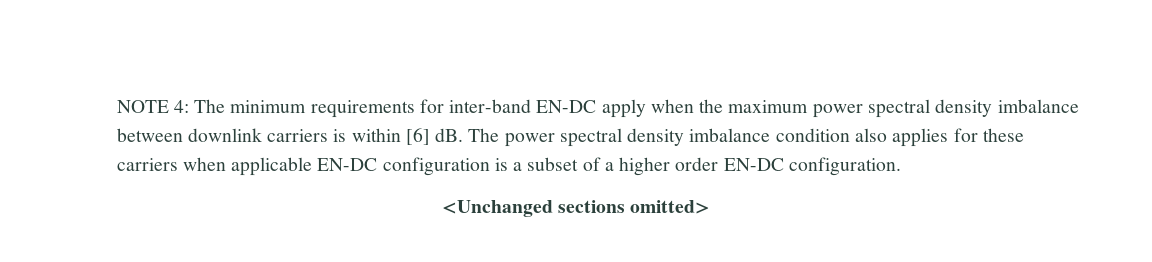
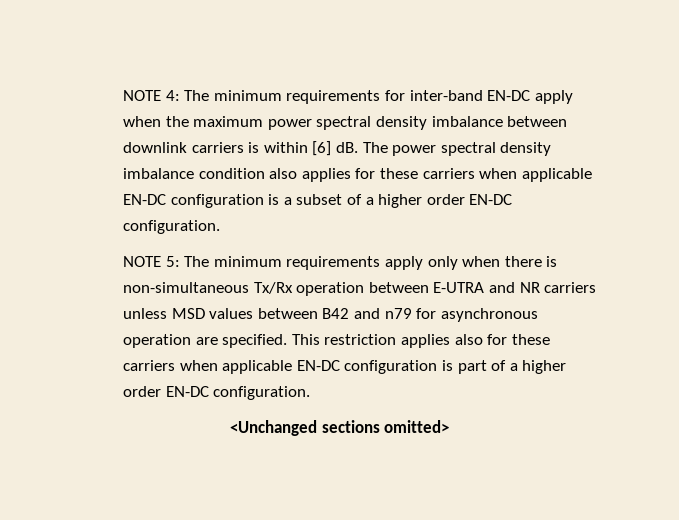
(901, 166) none -> [123,256,558,270] [123,282,597,296] [123,308,538,322] [123,334,550,348] [123,360,567,374] [123,386,311,400] // NOTE 5: The minimum requirements apply only when there is non-simultaneous Tx/Rx operation between E-UTRA and NR carriers unless MSD values between B42 and n79 for asynchronous operation are specified. This restriction applies also for these carriers when applicable EN-DC configuration is part of a higher order EN-DC configuration.

